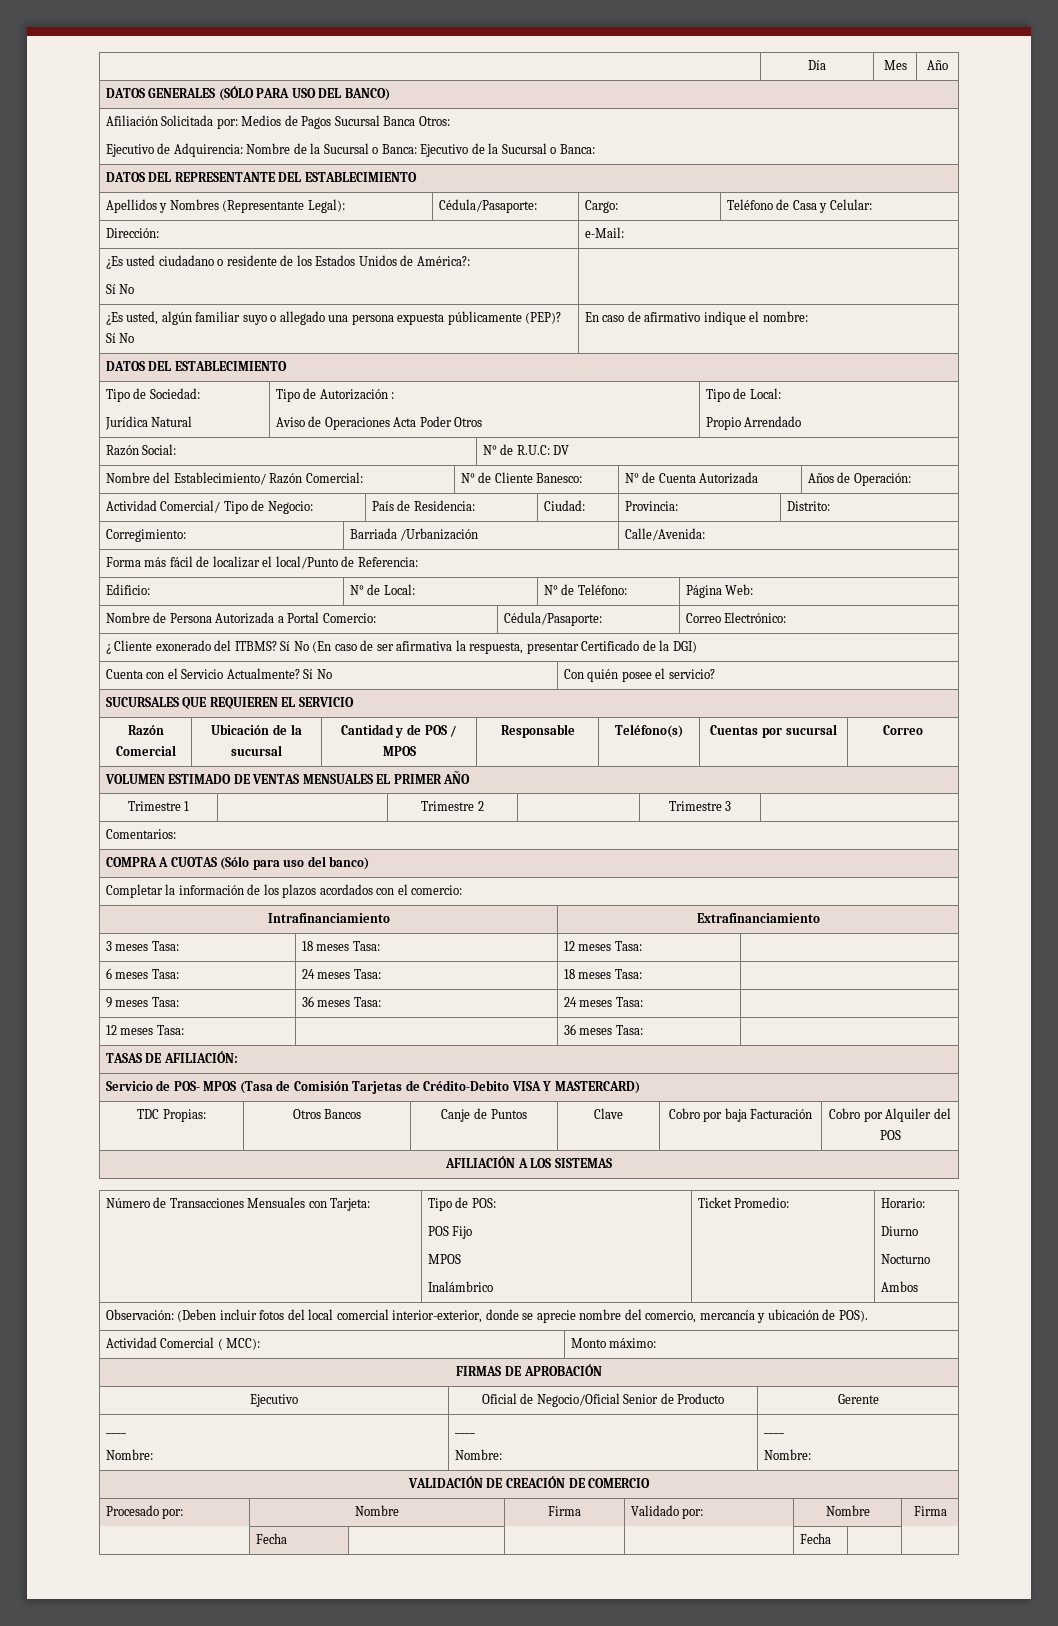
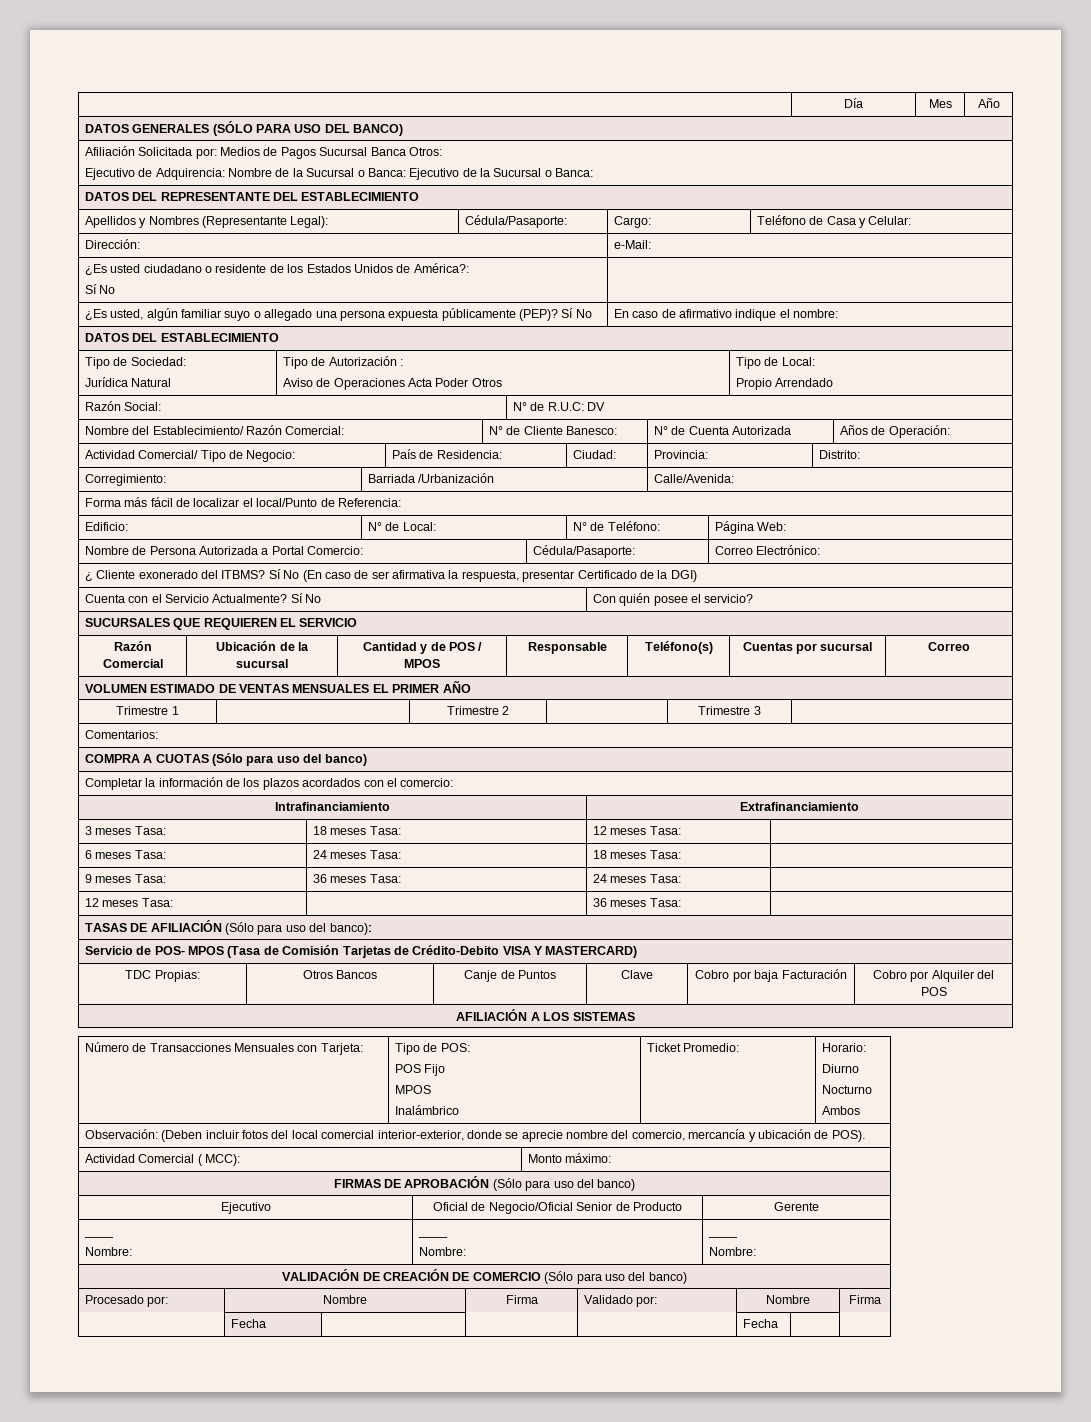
[163,1051,238,1063] AFILIACIÓN: -> [150,920,372,935] AFILIACIÓN (Sólo para uso del banco):
(602, 1370) none -> [492,1178,636,1191] (Sólo para uso del banco)
(651, 1483) none -> [544,1271,687,1284] (Sólo para uso del banco)

